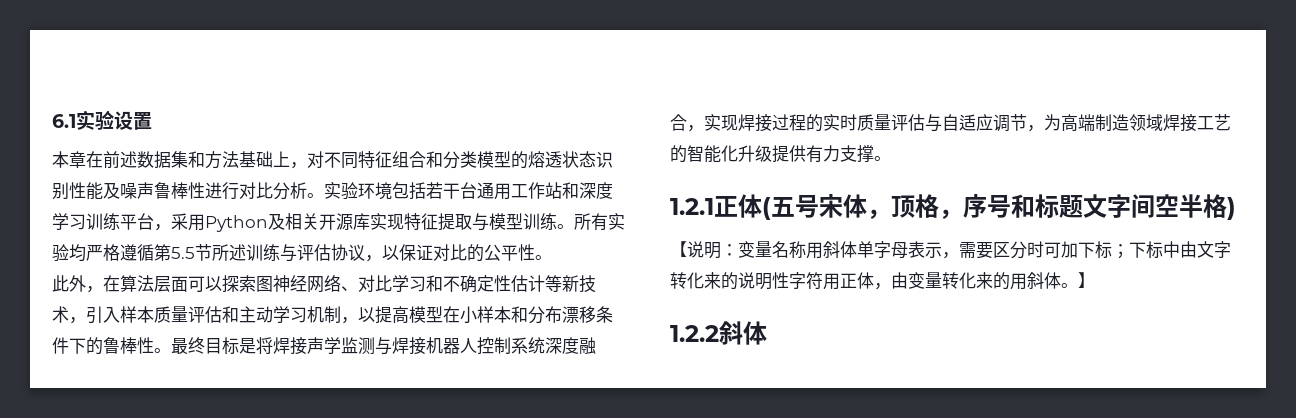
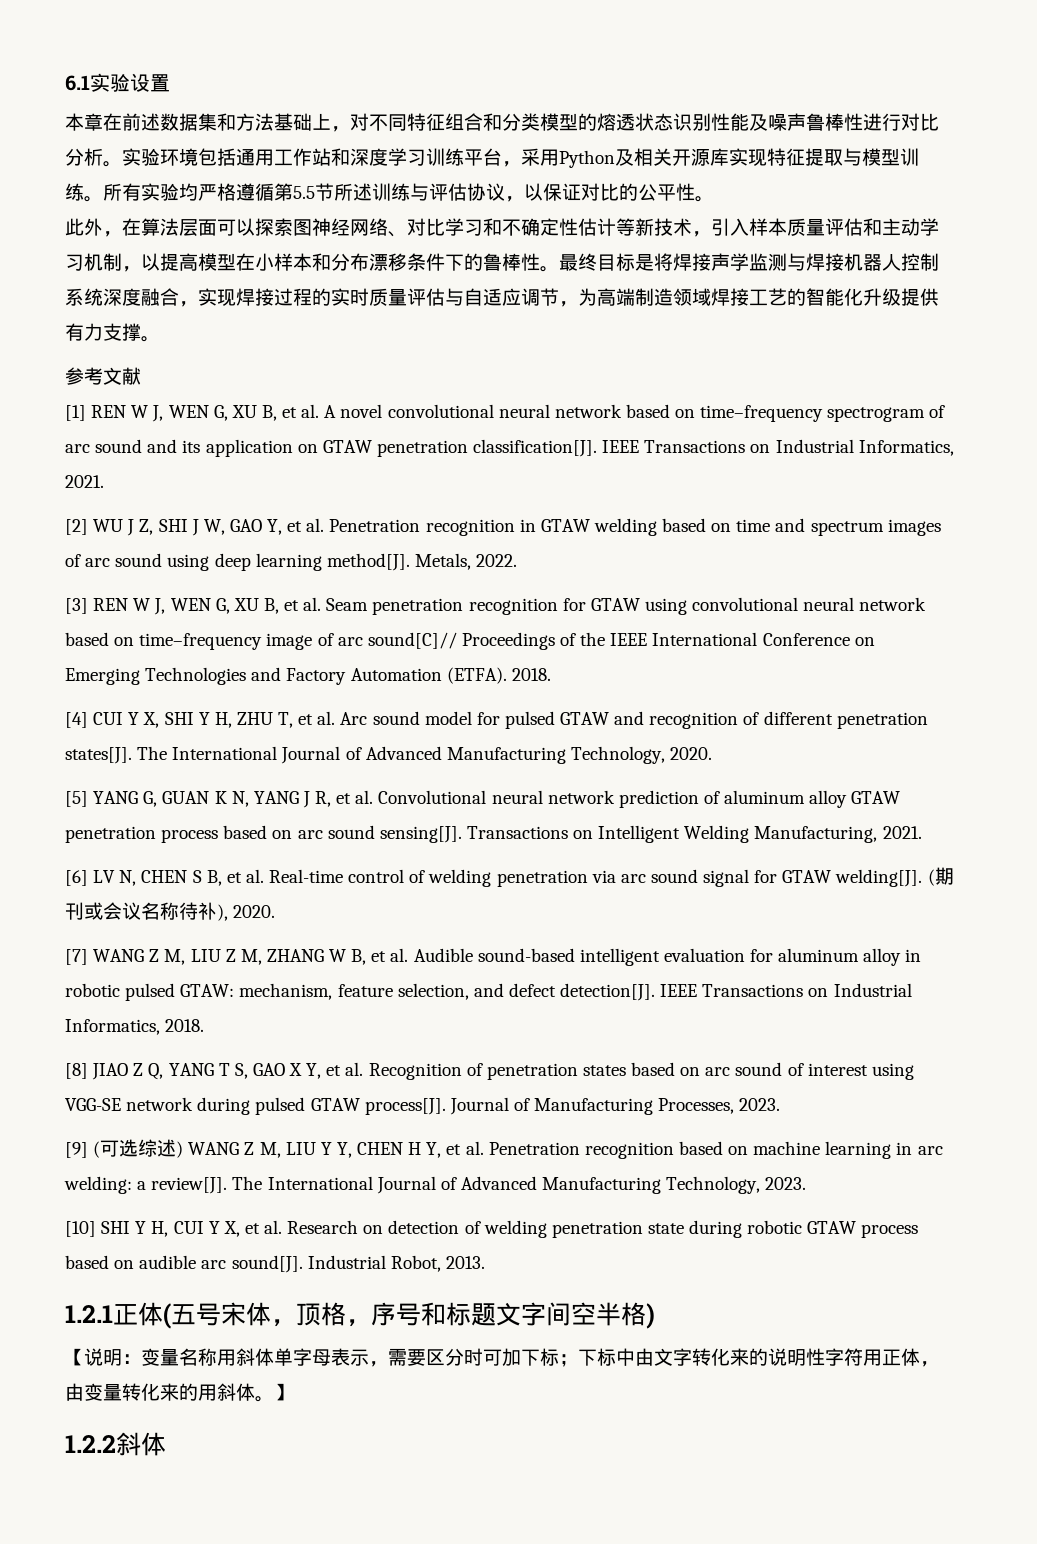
[426,182,477,199] 若干台 -> (236, 157) none
(891, 158) none -> [65,367,141,385] [65,404,946,422] [65,439,954,457] [65,475,104,488] [65,518,941,536] [65,553,518,571] [65,597,927,615] [65,632,875,650] [65,667,551,685] [65,711,928,729] [65,746,713,764] [65,790,901,808] [65,825,922,843] [65,867,954,887] [65,902,276,921] [65,948,922,966] [65,983,912,1001] [65,1019,205,1035] [65,1062,914,1080] [65,1097,781,1115] [65,1139,943,1159] [64,1176,807,1194] [65,1220,919,1238] [65,1255,485,1273] // 参考文献 // [1] REN W J, WEN G, XU B, et al. A novel convolutional neural network based on time–frequency spectrogram of arc sound and its application on GTAW penetration classification[J]. IEEE Transactions on Industrial Informatics, 2021. // [2] WU J Z, SHI J W, GAO Y, et al. Penetration recognition in GTAW welding based on time and spectrum images of arc sound using deep learning method[J]. Metals, 2022. // [3] REN W J, WEN G, XU B, et al. Seam penetration recognition for GTAW using convolutional neural network based on time–frequency image of arc sound[C]// Proceedings of the IEEE International Conference on Emerging Technologies and Factory Automation (ETFA). 2018. // [4] CUI Y X, SHI Y H, ZHU T, et al. Arc sound model for pulsed GTAW and recognition of different penetration states[J]. The International Journal of Advanced Manufacturing Technology, 2020. // [5] YANG G, GUAN K N, YANG J R, et al. Convolutional neural network prediction of aluminum alloy GTAW penetration process based on arc sound sensing[J]. Transactions on Intelligent Welding Manufacturing, 2021. // [6] LV N, CHEN S B, et al. Real-time control of welding penetration via arc sound signal for GTAW welding[J]. (期刊或会议名称待补), 2020. // [7] WANG Z M, LIU Z M, ZHANG W B, et al. Audible sound-based intelligent evaluation for aluminum alloy in robotic pulsed GTAW: mechanism, feature selection, and defect detection[J]. IEEE Transactions on Industrial Informatics, 2018. // [8] JIAO Z Q, YANG T S, GAO X Y, et al. Recognition of penetration states based on arc sound of interest using VGG-SE network during pulsed GTAW process[J]. Journal of Manufacturing Processes, 2023. // [9] (可选综述) WANG Z M, LIU Y Y, CHEN H Y, et al. Penetration recognition based on machine learning in arc welding: a review[J]. The International Journal of Advanced Manufacturing Technology, 2023. // [10] SHI Y H, CUI Y X, et al. Research on detection of welding penetration state during robotic GTAW process based on audible arc sound[J]. Industrial Robot, 2013.

